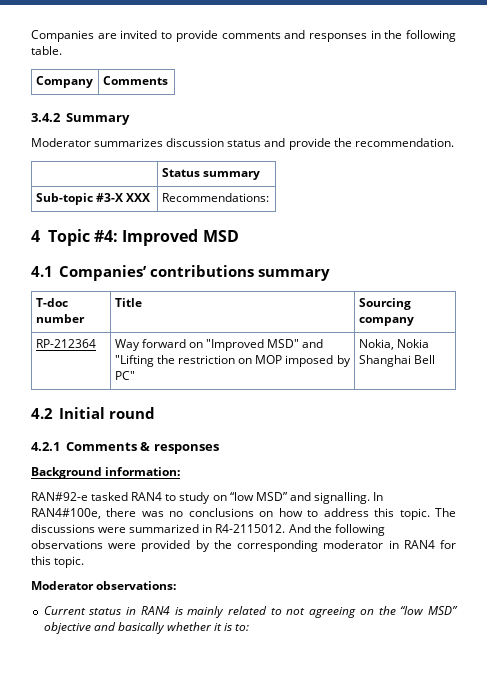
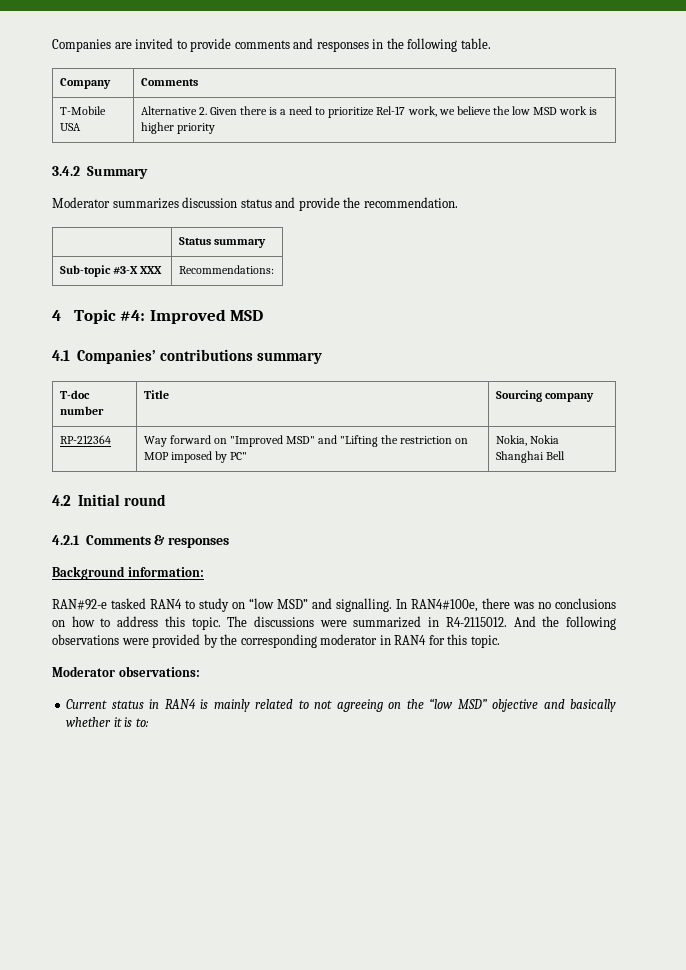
(168, 80) none -> [59,106,106,115] [59,123,81,131] [140,106,598,118] [140,122,215,134] // T-Mobile USA | Alternative 2. Given there is a need to prioritize Rel-17 work, we believe the low MSD work is higher priority

